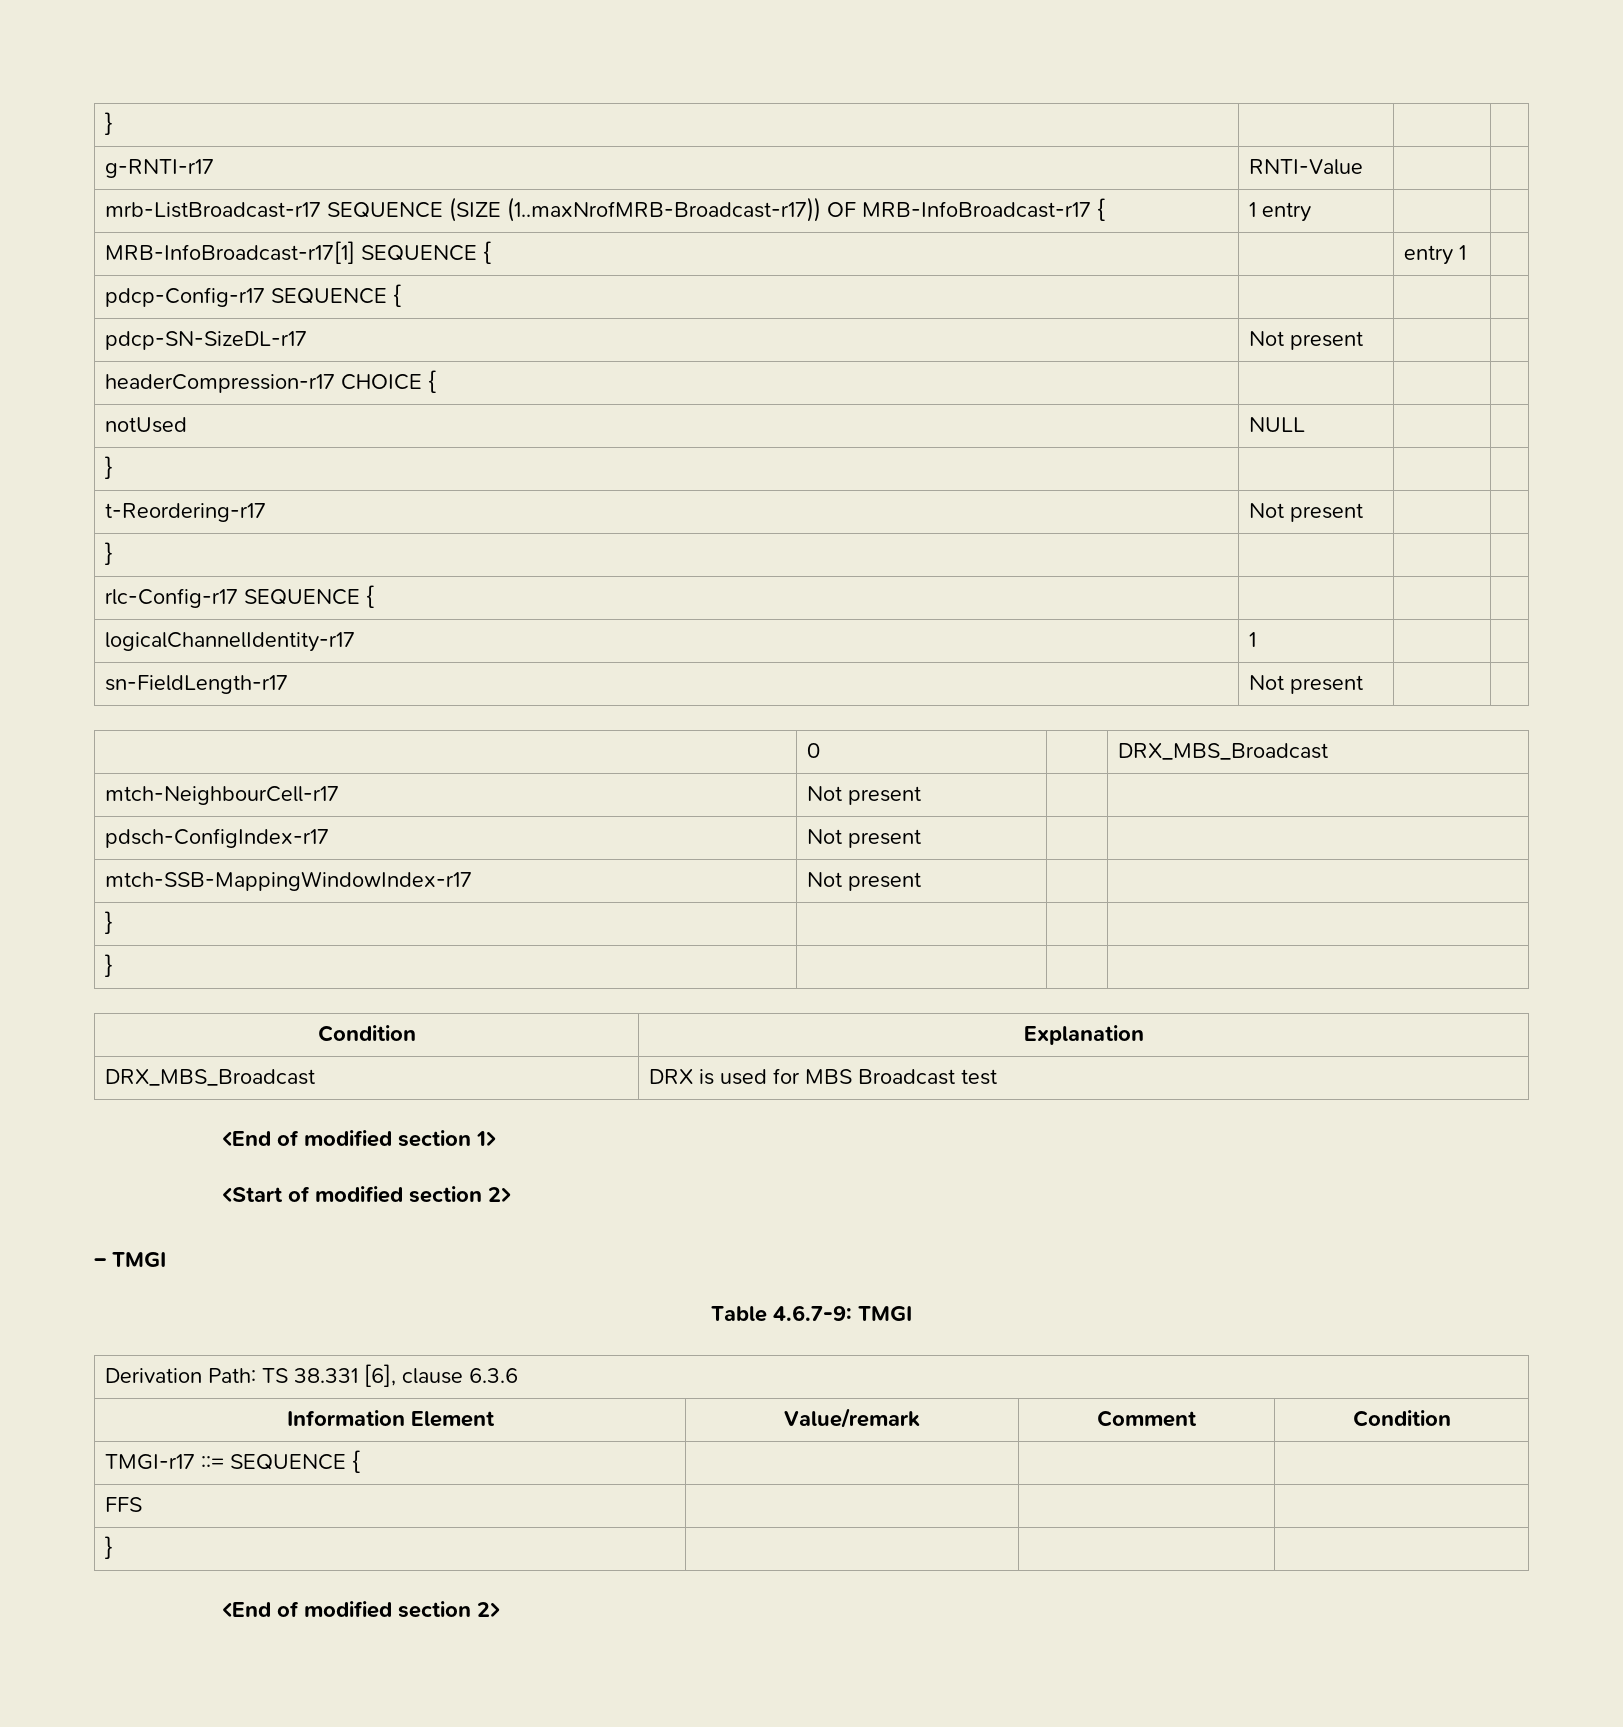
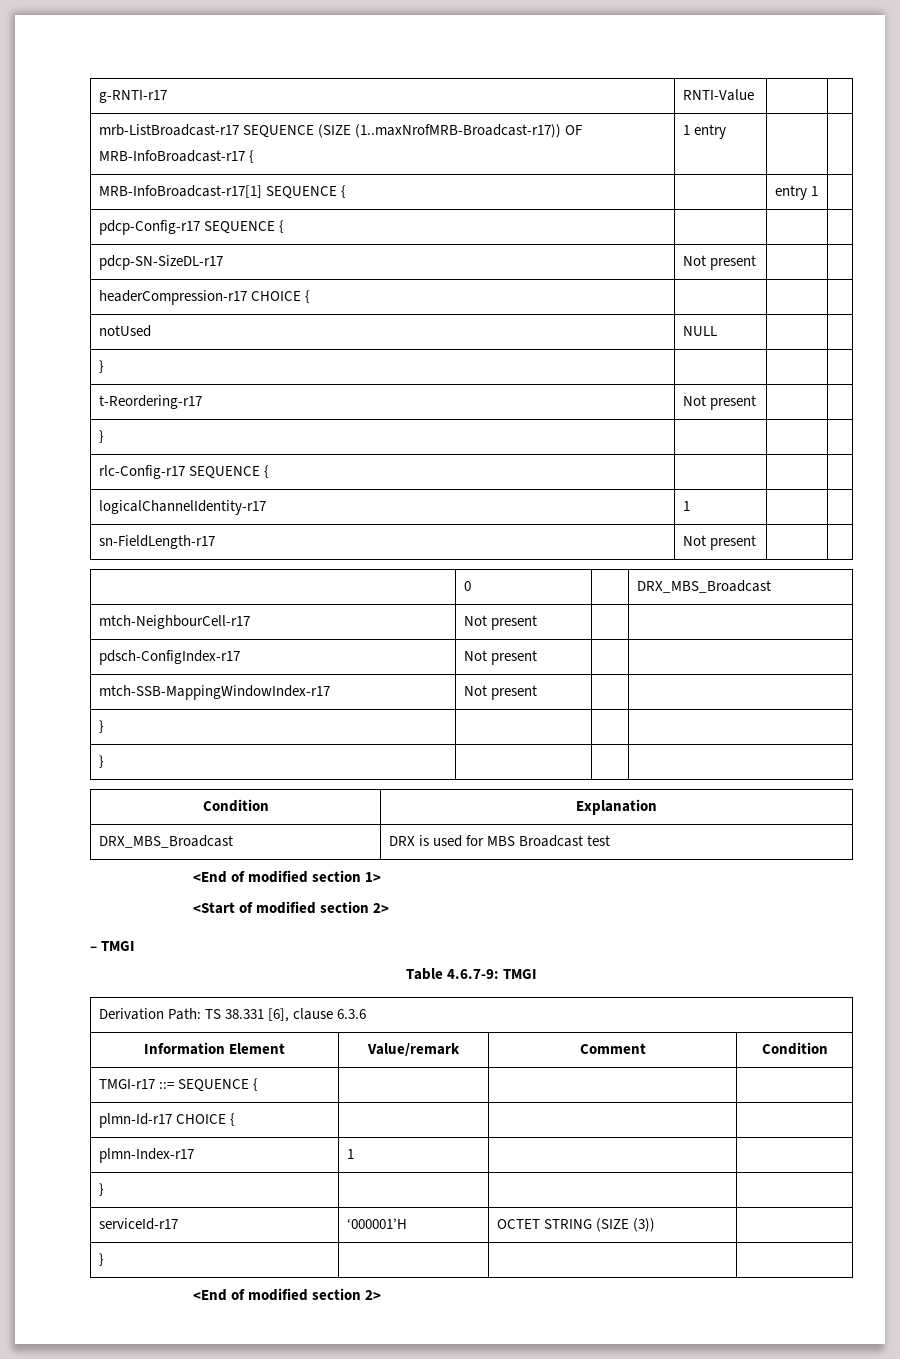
[105,112,114,135] } | | | // -> (98, 96) none
[105,1497,143,1512] FFS | | -> [98,1113,235,1128] [98,1148,194,1163] [346,1149,354,1159] [98,1183,104,1196] [98,1218,178,1230] [346,1218,407,1229] [496,1218,655,1232] plmn-Id-r17 CHOICE { | | | // plmn-Index-r17 | 1 | | // } | | | // serviceId-r17 | ‘000001’H | OCTET STRING (SIZE (3))

